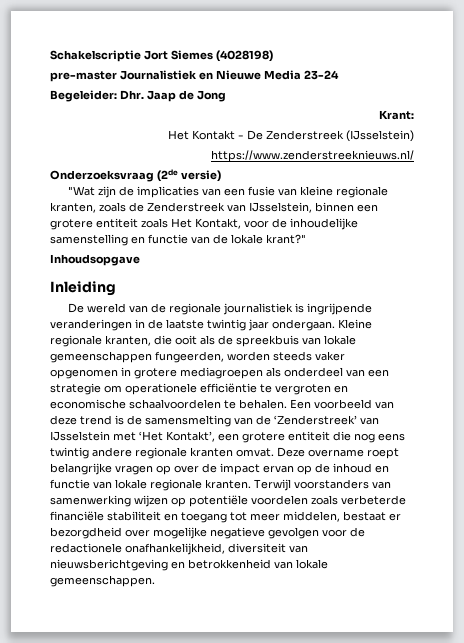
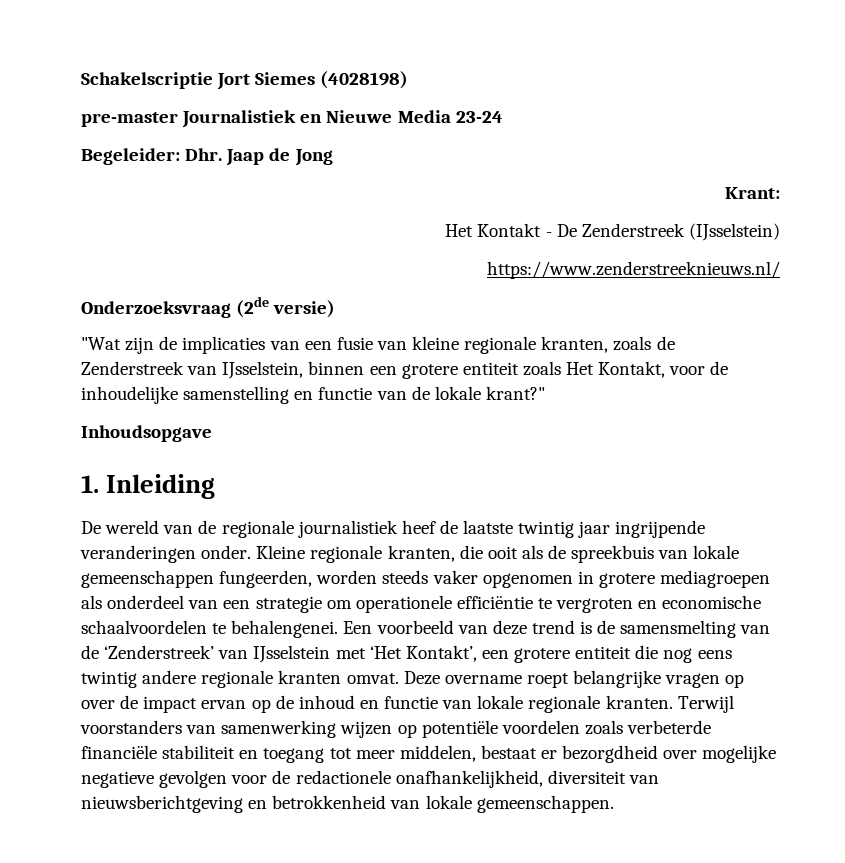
(140, 260) none -> [81,475,99,493] 1.
[294,303,372,315] [50,319,145,331] is ingrijpende veranderingen in -> [401,520,436,534] heef
[272,319,335,331] ondergaan. -> [615,520,706,538] [80,545,252,563] ingrijpende veranderingen onder.
[239,399,287,409] behalen. -> [231,620,339,638] behalengenei.

